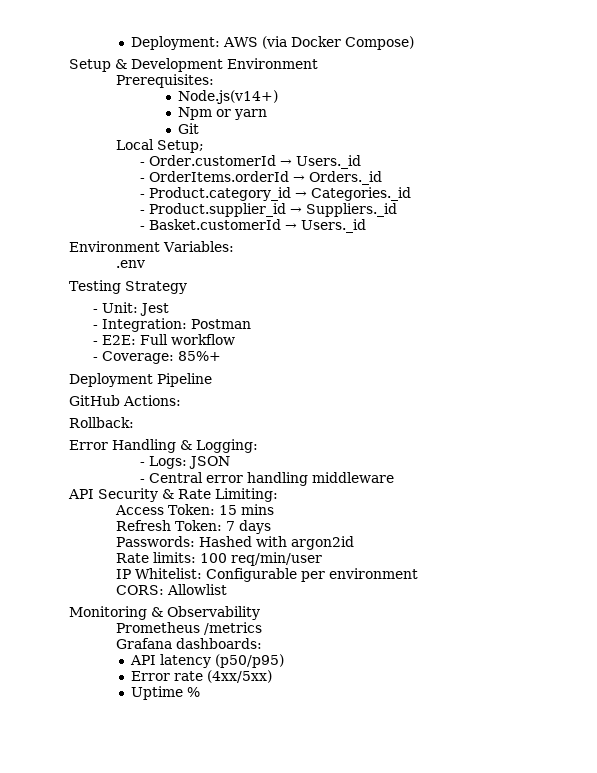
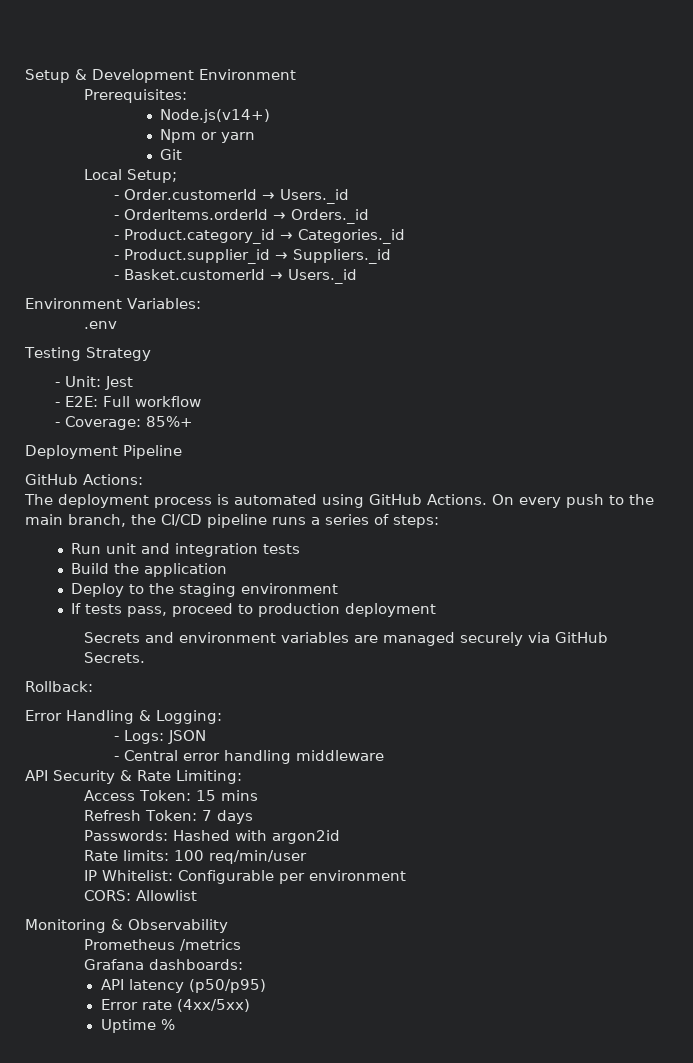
[131,36,415,50] Deployment: AWS (via Docker Compose) // -> (25, 76) none
[92,318,251,332] // - Integration: Postman -> (133, 383) none
(181, 400) none -> [24,494,654,508] [25,514,439,528] [71,543,301,557] [71,563,228,577] [71,583,339,597] [71,603,437,617] [84,632,609,646] [84,652,146,663] // The deployment process is automated using GitHub Actions. On every push to the main branch, the CI/CD pipeline runs a series of steps: // Run unit and integration tests // Build the application // Deploy to the staging environment // If tests pass, proceed to production deployment // Secrets and environment variables are managed securely via GitHub Secrets.

